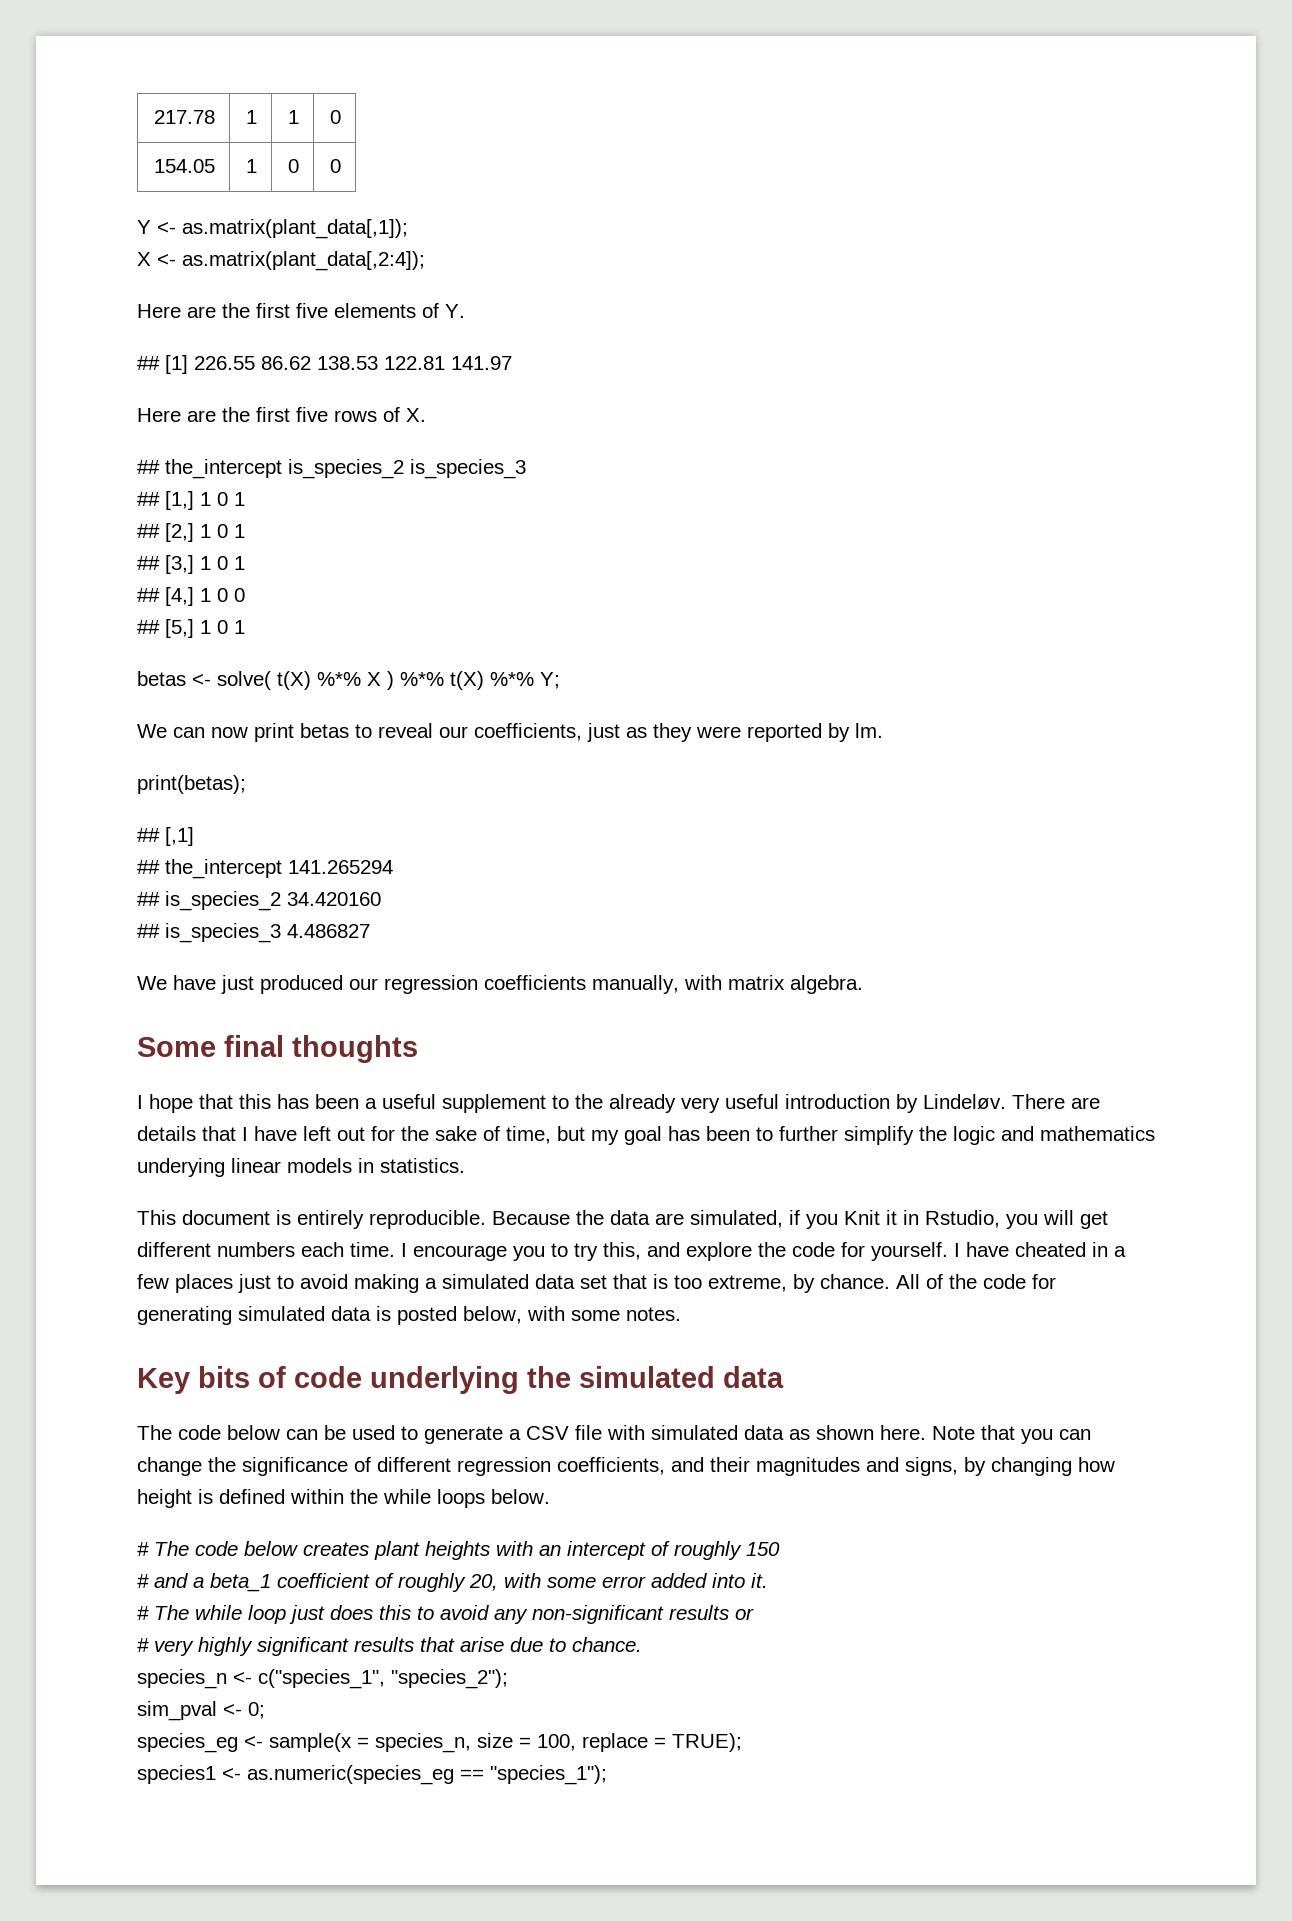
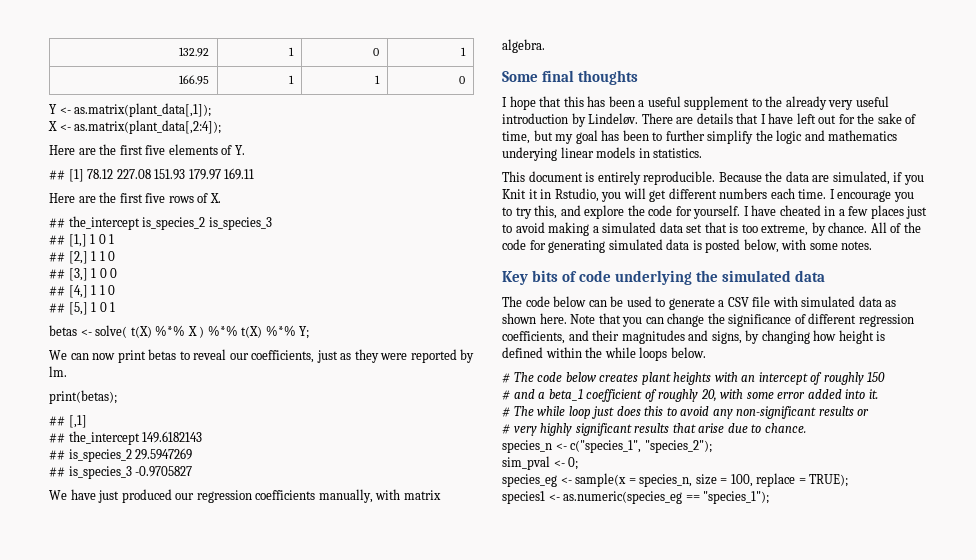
[153,110,215,124] 217.78 -> [179,47,210,57] [289,47,295,56] [373,48,380,56] [461,47,467,56] [179,75,210,85] 132.92 | 1 | 0 | 1 // 166.95
[153,159,215,173] [245,159,257,173] [287,159,299,173] [329,159,341,173] // 154.05 | 1 | 0 | 0 -> (466, 80) none
[194,356,512,370] 226.55 86.62 138.53 122.81 141.97 -> [87,168,255,180] 78.12 227.08 151.93 179.97 169.11
[217,524,245,538] 0 1 -> [99,251,116,261] 1 0
[234,556,245,570] 1 -> [110,268,118,278] 0
[217,588,228,602] 0 -> [99,285,105,295] 1
[288,860,393,874] 141.265294 -> [142,431,203,443] 149.6182143
[287,892,381,906] 34.420160 -> [135,448,193,460] 29.5947269
[287,924,370,938] 4.486827 -> [135,466,193,477] -0.9705827

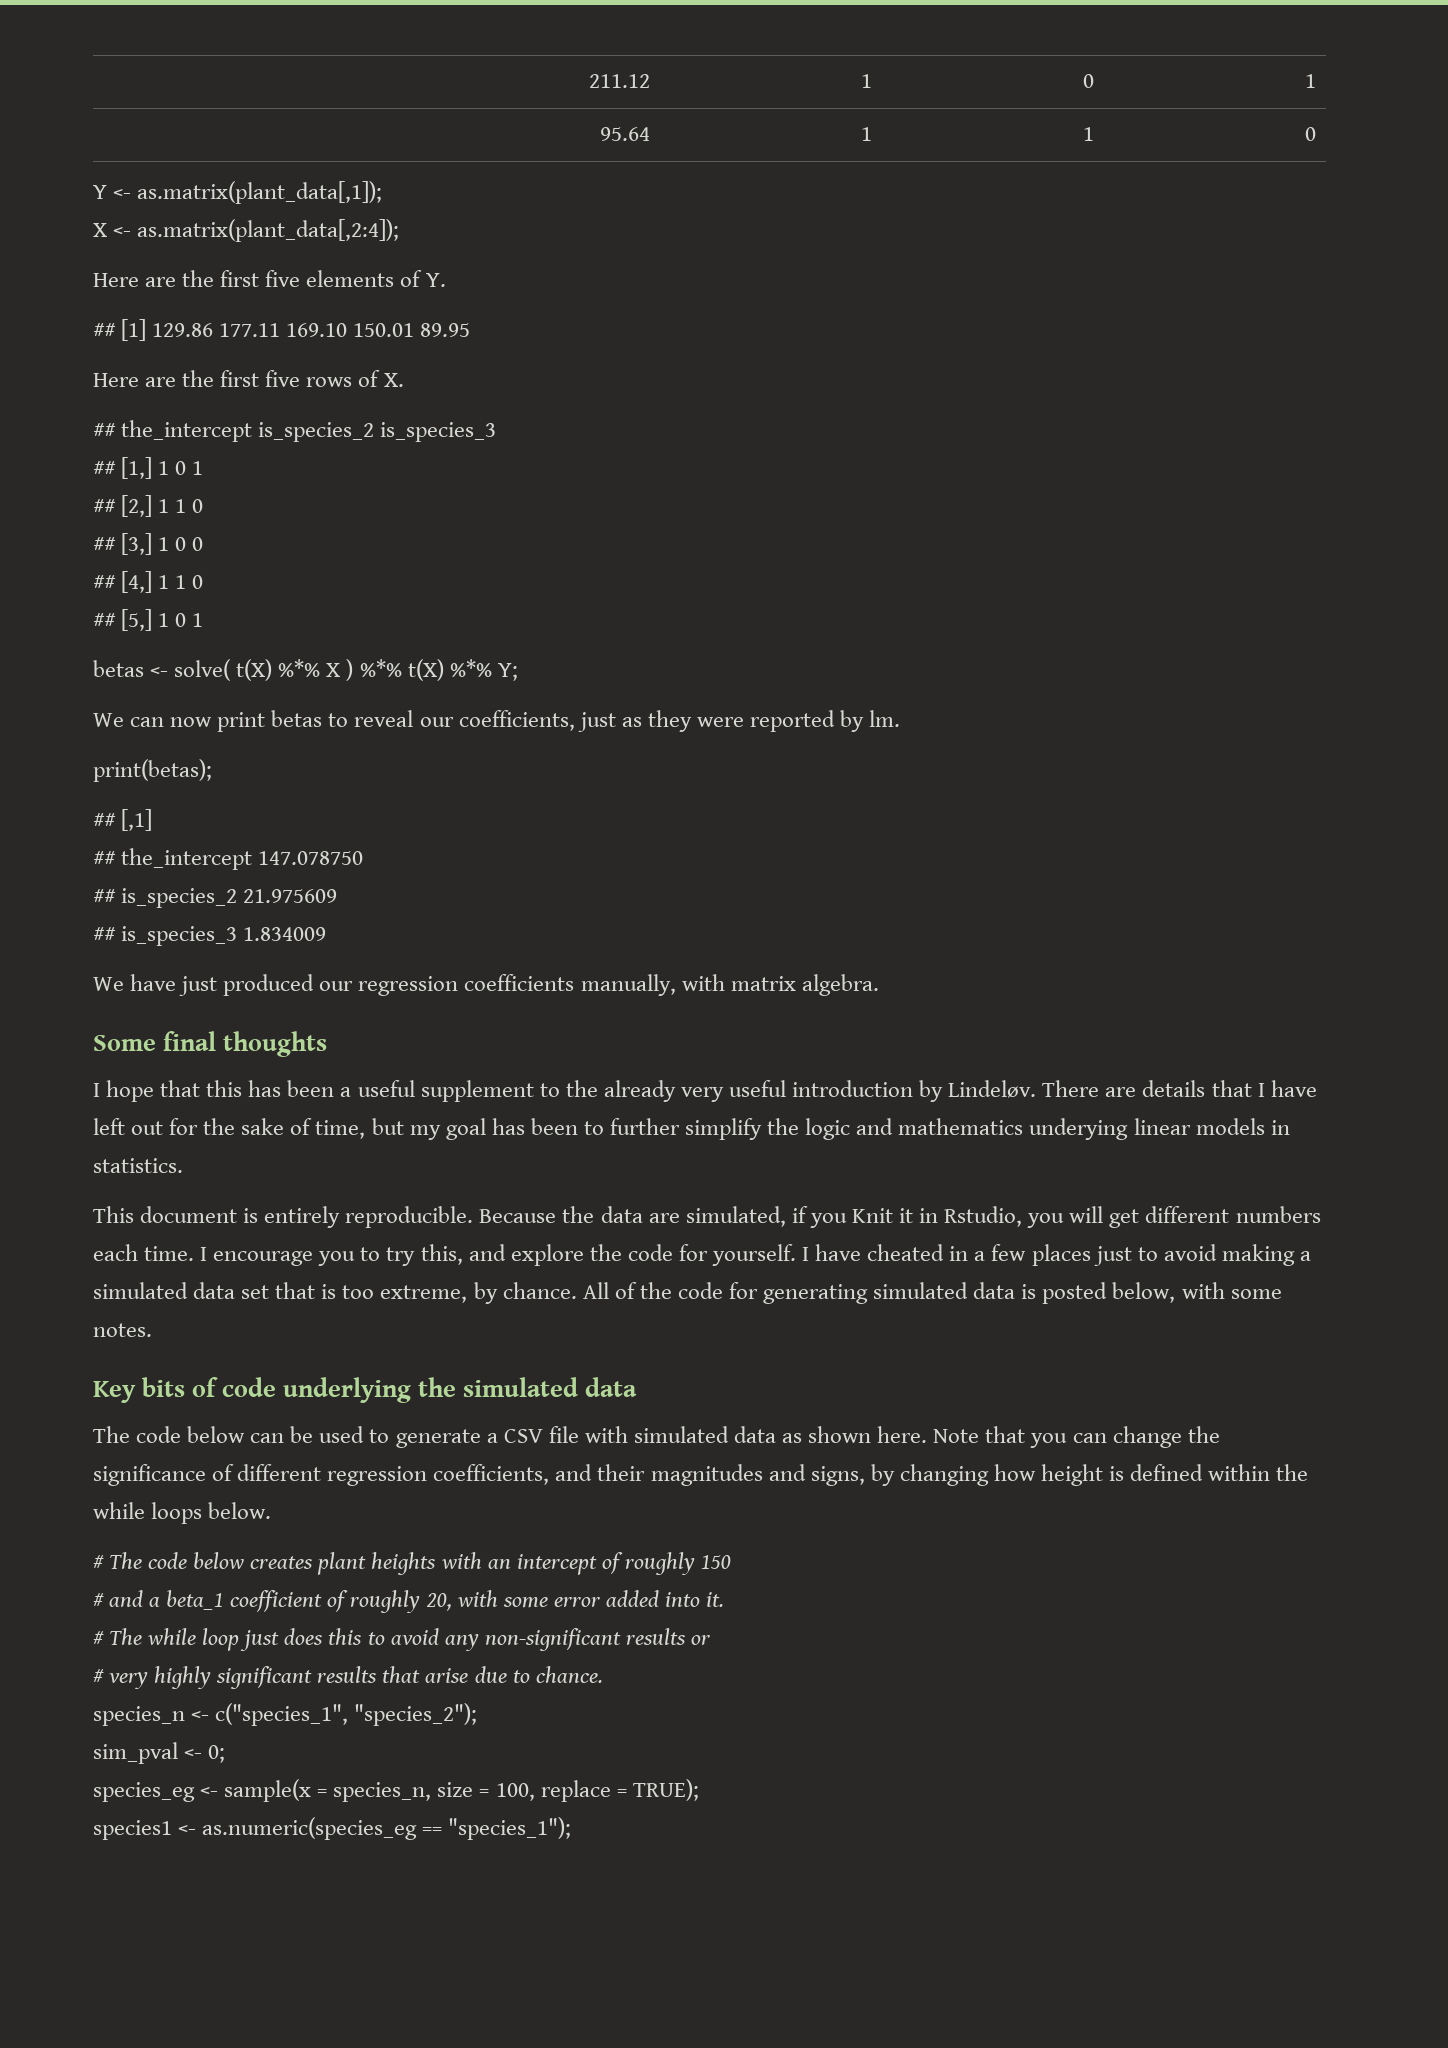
[179,47,210,57] 132.92 -> [588,74,650,88] 211.12
[179,75,210,85] 166.95 -> [599,127,650,141] 95.64
[87,168,255,180] 78.12 227.08 151.93 179.97 169.11 -> [152,323,471,337] 129.86 177.11 169.10 150.01 89.95
[142,431,203,443] 149.6182143 -> [258,851,364,865] 147.078750
[135,448,193,460] 29.5947269 -> [243,889,338,903] 21.975609
[135,466,193,477] -0.9705827 -> [243,927,327,941] 1.834009

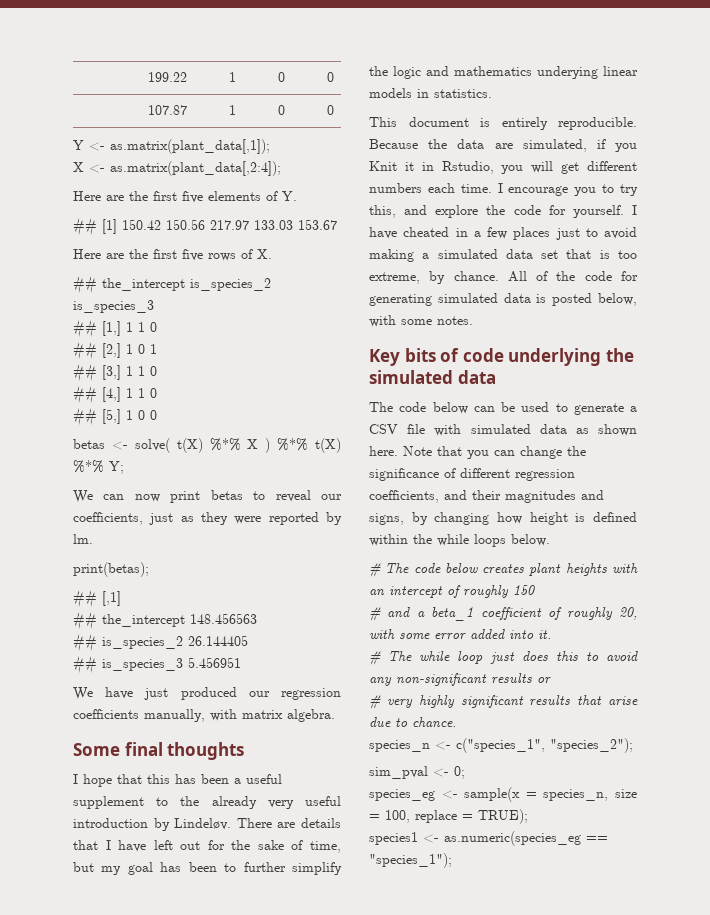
[588,74,650,88] [860,74,872,88] [1082,74,1094,88] [1304,74,1316,88] [599,127,650,141] [860,127,872,141] [1082,127,1094,141] 211.12 | 1 | 0 | 1 // 95.64 | 1 | 1 -> [148,72,188,82] [229,72,237,82] [278,72,286,82] [327,72,335,82] [148,105,188,115] [229,105,237,115] [278,105,286,115] 199.22 | 1 | 0 | 0 // 107.87 | 1 | 0
[152,323,471,337] 129.86 177.11 169.10 150.01 89.95 -> [122,219,337,230] 150.42 150.56 217.97 133.03 153.67
(170, 468) none -> [138,322,157,332] [73,342,133,360] 1 0 // ## [2,] 1
[121,495,204,517] [93,533,204,555] [2,] 1 1 0 // ## [3,] 1 0 0 -> [102,365,157,380] [3,] 1 1 0
[192,613,204,627] 1 -> [150,410,157,420] 0
[258,851,364,865] 147.078750 -> [190,613,257,624] 148.456563
[243,889,338,903] 21.975609 -> [188,635,248,646] 26.144405
[243,927,327,941] 1.834009 -> [188,657,241,668] 5.456951

